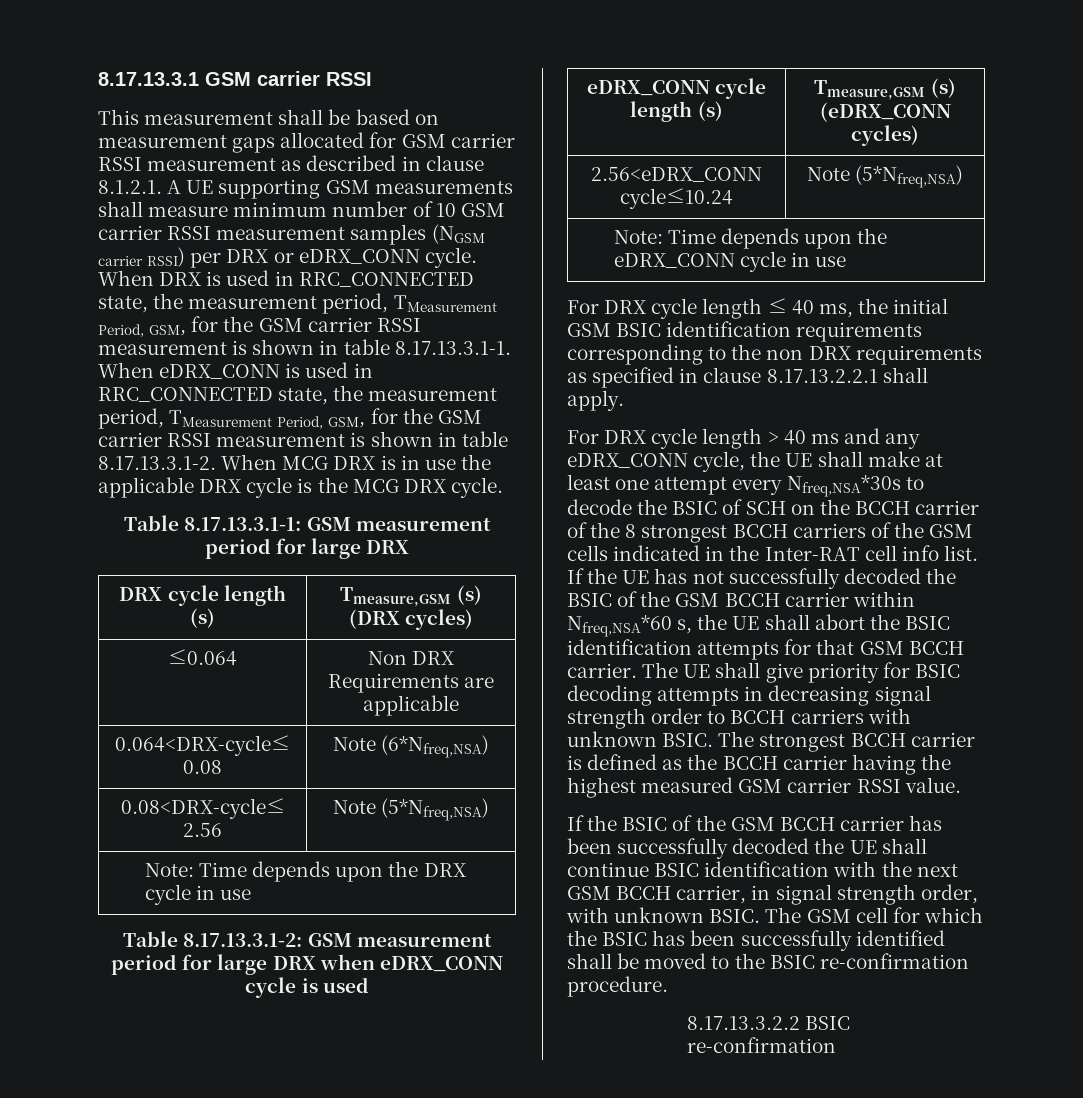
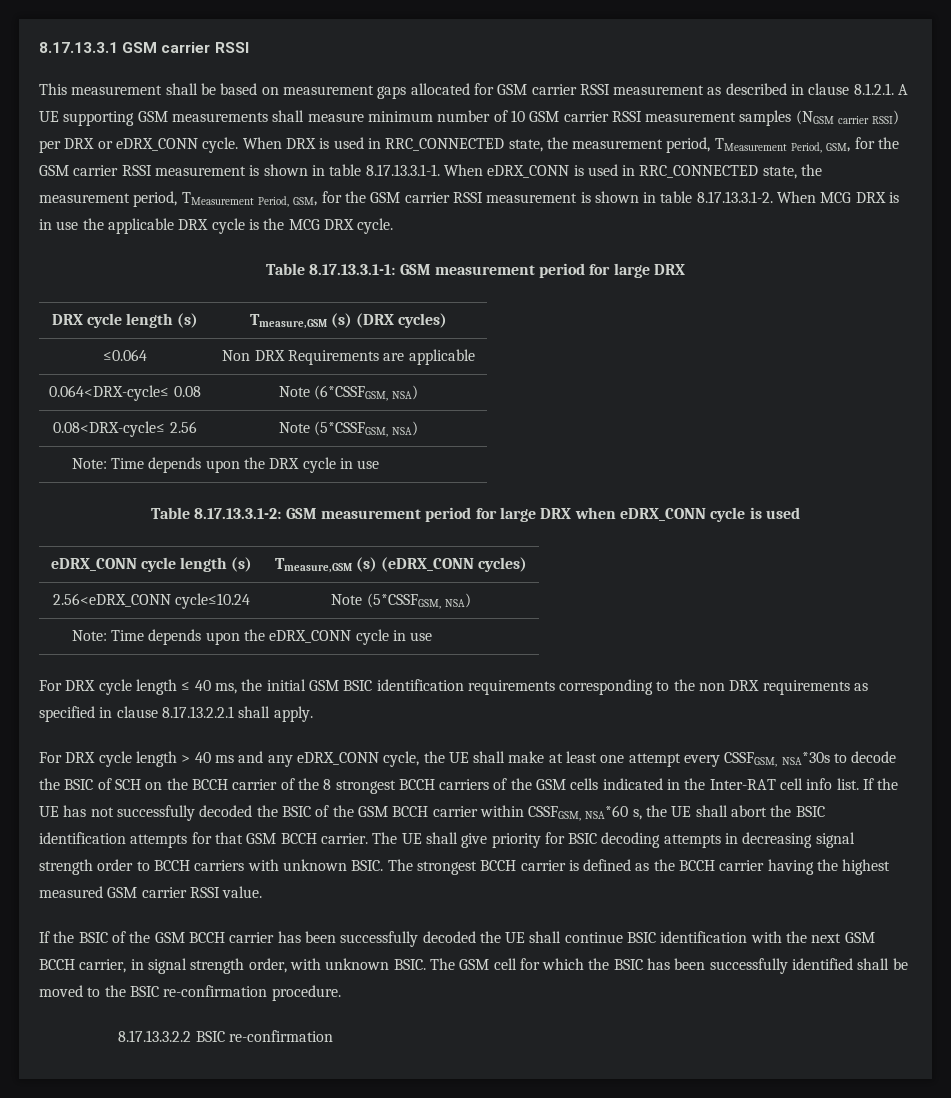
[381,735,490,758] (6*Nfreq,NSA) -> [314,385,419,401] (6*CSSFGSM, NSA)
[381,798,490,821] (5*Nfreq,NSA) -> [314,421,419,437] (5*CSSFGSM, NSA)
[855,165,964,188] (5*Nfreq,NSA) -> [366,593,471,609] (5*CSSFGSM, NSA)
[786,475,901,497] Nfreq,NSA*30s -> [724,752,830,767] CSSFGSM, NSA*30s
[567,615,672,637] Nfreq,NSA*60 -> [528,805,629,821] CSSFGSM, NSA*60

